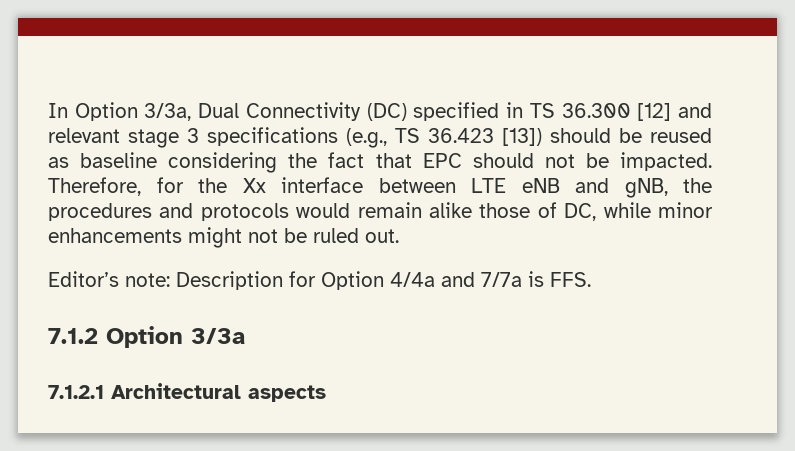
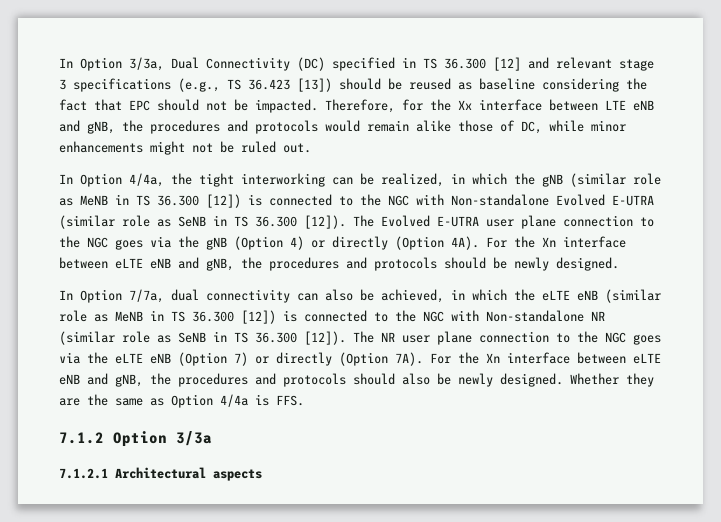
[48,271,522,290] Editor’s note: Description for Option 4/4a and 7/7a -> [59,173,661,187] [59,194,654,208] [59,215,654,229] [59,236,626,250] [59,257,619,271] [59,289,661,303] [59,310,605,324] [59,331,661,345] [59,352,661,366] [59,373,654,387] [59,394,248,408] In Option 4/4a, the tight interworking can be realized, in which the gNB (similar role as MeNB in TS 36.300 [12]) is connected to the NGC with Non-standalone Evolved E-UTRA (similar role as SeNB in TS 36.300 [12]). The Evolved E-UTRA user plane connection to the NGC goes via the gNB (Option 4) or directly (Option 4A). For the Xn interface between eLTE eNB and gNB, the procedures and protocols should be newly designed. // In Option 7/7a, dual connectivity can also be achieved, in which the eLTE eNB (similar role as MeNB in TS 36.300 [12]) is connected to the NGC with Non-standalone NR (similar role as SeNB in TS 36.300 [12]). The NR user plane connection to the NGC goes via the eLTE eNB (Option 7) or directly (Option 7A). For the Xn interface between eLTE eNB and gNB, the procedures and protocols should also be newly designed. Whether they are the same as Option 4/4a

